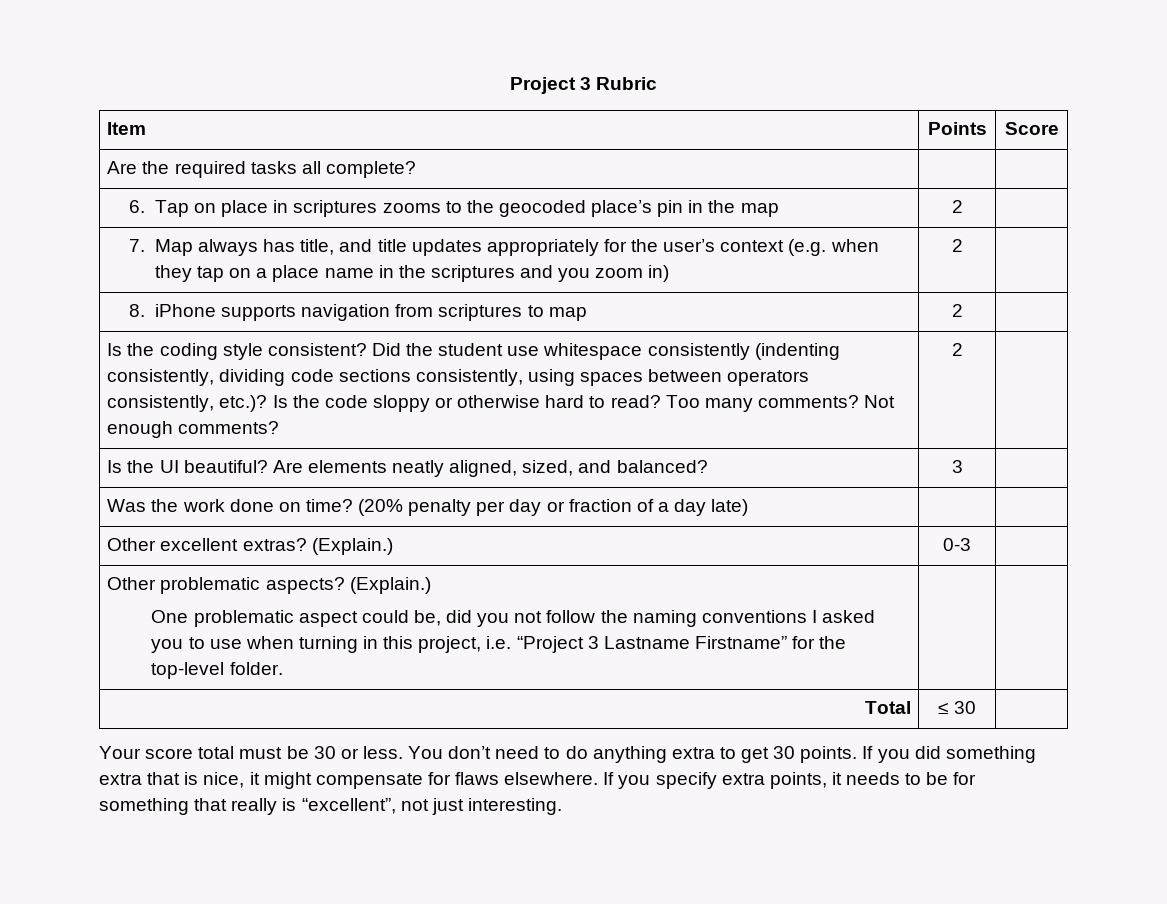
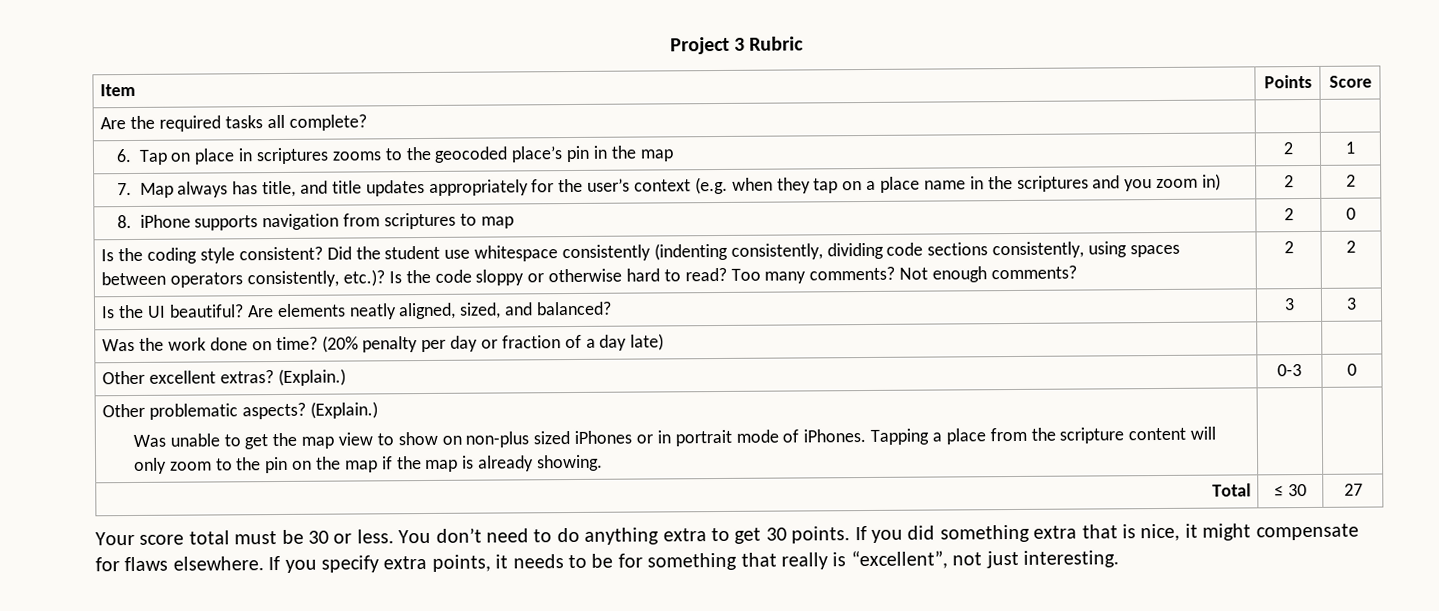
(963, 206) none -> [1345,141,1355,154] 1
(963, 245) none -> [1346,174,1356,187] 2
(963, 310) none -> [1346,207,1356,220] 0
(963, 349) none -> [1346,240,1356,253] 2
(963, 466) none -> [1346,297,1357,310] 3
(971, 544) none -> [1347,363,1357,376] 0
[151,610,876,627] [151,636,847,653] [151,662,283,679] One problematic aspect could be, did you not follow the naming conventions I asked you to use when turning in this project, i.e. “Project 3 Lastname Firstname” for the top-level folder. -> [132,426,1217,450] [133,454,603,474] Was unable to get the map view to show on non-plus sized iPhones or in portrait mode of iPhones. Tapping a place from the scripture content will only zoom to the pin on the map if the map is already showing.
(976, 707) none -> [1343,483,1363,496] 27

